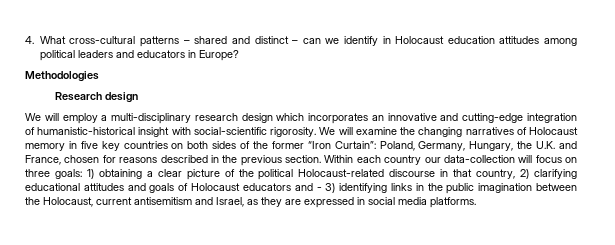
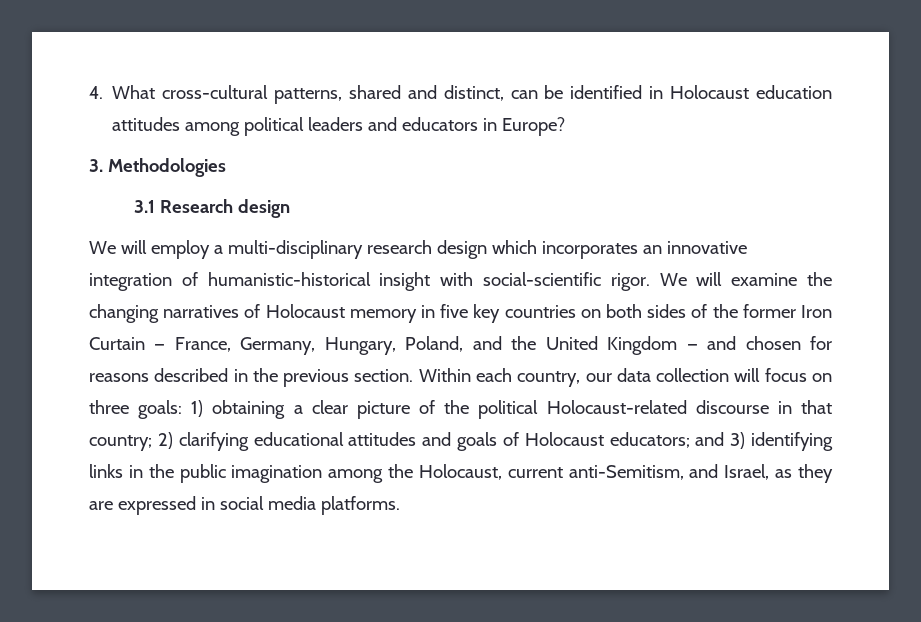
[140,36,378,47] patterns – shared and distinct – can we identify -> [274,85,643,104] patterns, shared and distinct, can be identified
(239, 55) none -> [89,159,103,172] 3.
(99, 76) none -> [134,200,156,213] 3.1
[440,113,524,123] and cutting-edge -> (747, 247) none
[270,127,317,137] rigorosity. -> [610,273,650,291] rigor.
[307,141,578,151] [25,155,61,165] “Iron Curtain”: Poland, Germany, Hungary, the U.K. and France, -> [801,305,833,318] [89,336,737,355] Iron Curtain — France, Germany, Hungary, Poland, and the United Kingdom — and
[384,155,515,165] country our data-collection -> [517,368,730,387] country, our data collection
[476,169,516,179] country, -> [89,435,152,451] country;
[242,183,322,191] educators and - -> [609,432,725,448] educators; and
[536,183,577,191] between -> [328,469,384,483] among
[134,197,192,205] antisemitism -> [568,465,684,480] anti-Semitism,

